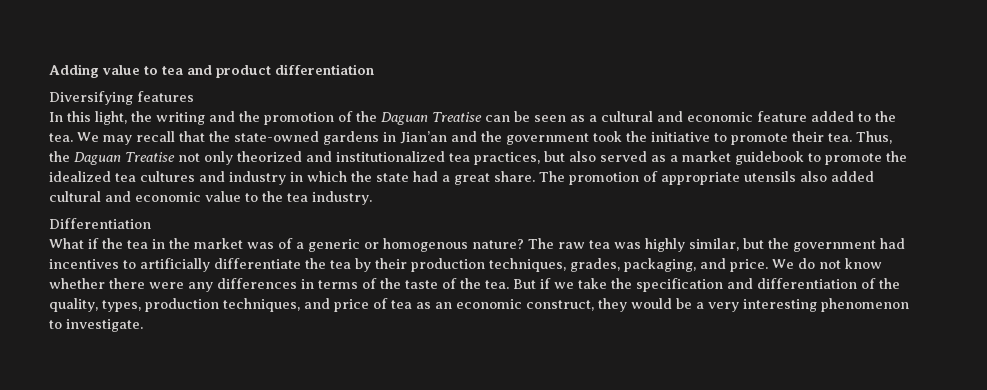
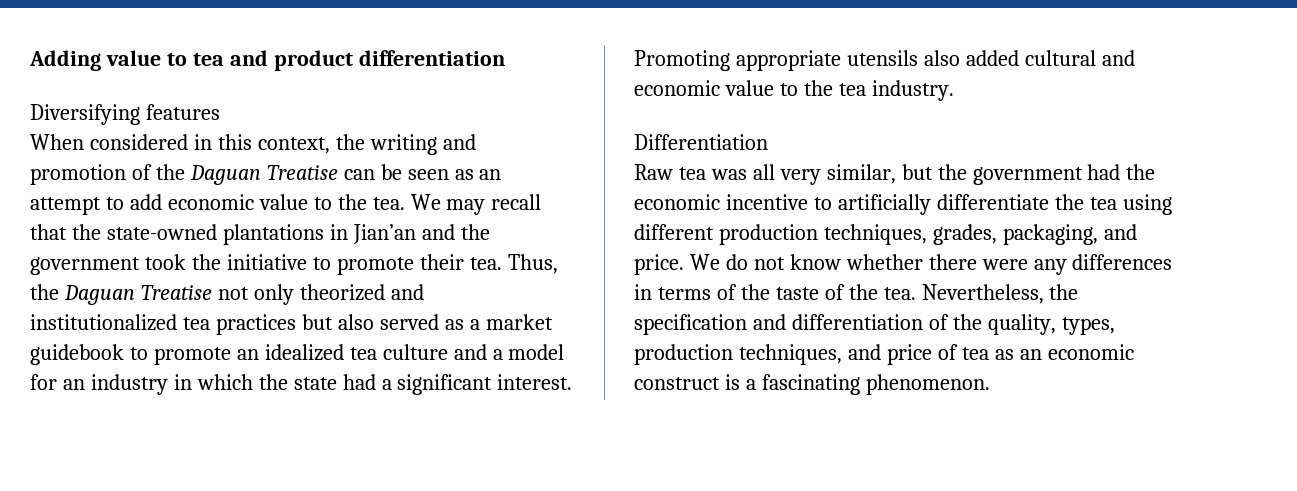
[49,111,127,125] In this light, -> [30,134,330,154] When considered in this context,
[239,111,260,122] the -> (476, 142) none
[588,111,854,122] a cultural and economic feature added -> [479,169,502,180] [30,194,308,215] an attempt to add economic value
[323,131,379,145] gardens -> [222,224,324,245] plantations
[473,152,540,165] practices, -> [215,314,296,335] practices
[885,151,907,162] the -> [236,349,259,360] an
[140,171,225,182] cultures and -> [382,344,565,360] [30,374,85,390] culture and a model for an
[454,171,658,185] great share. The promotion of -> [397,374,573,395] [634,50,730,71] significant interest. Promoting
[49,238,685,252] What if the tea in the market was of a generic or homogenous nature? The raw tea was highly -> [634,164,821,185] Raw tea was all very
[49,259,119,269] incentives -> [1126,164,1156,180] [634,194,808,210] the economic incentive
[355,258,407,272] by their -> [1122,194,1172,215] [634,224,714,240] using different
[513,278,607,289] But if we take -> [921,284,1044,304] Nevertheless,
[526,298,909,312] [49,319,143,332] construct, they would be a very interesting phenomenon to investigate. -> [634,374,990,395] construct is a fascinating phenomenon.

